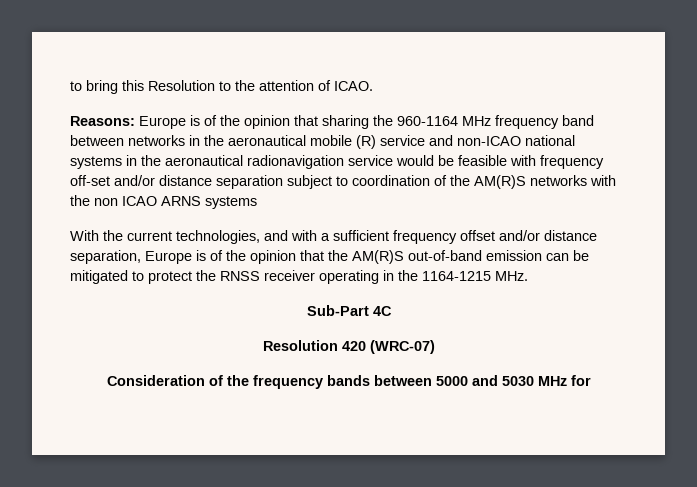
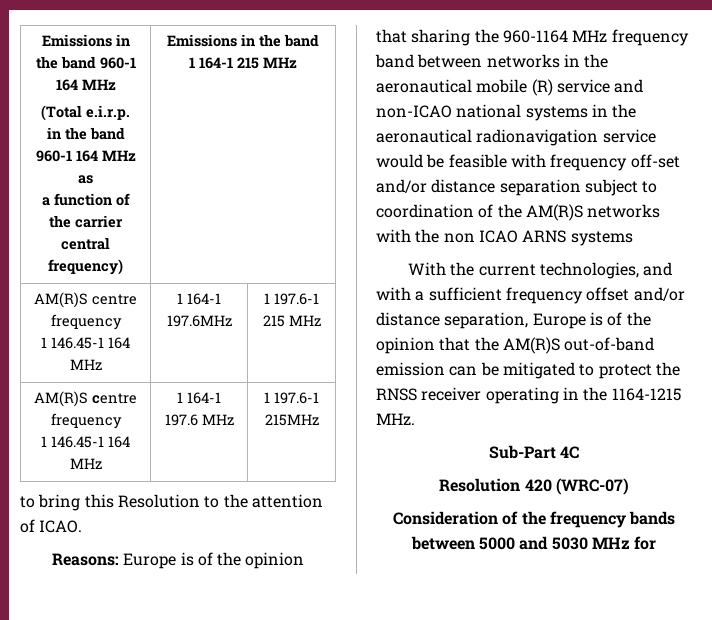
(70, 86) none -> [41,34,130,47] [35,56,136,69] [55,79,116,91] [41,105,130,121] [46,127,125,140] [35,150,136,162] [78,175,93,184] [42,193,130,206] [49,215,123,228] [61,237,110,250] [48,259,123,275] [167,34,319,47] [189,57,297,69] [34,292,137,308] [50,314,122,330] [41,337,130,349] [69,359,102,370] [177,293,221,305] [166,315,232,327] [264,293,319,305] [262,315,321,327] [34,391,137,407] [50,413,122,429] [41,436,130,448] [69,458,102,469] [177,392,221,404] [164,414,234,426] [264,392,319,404] [264,414,319,426] Emissions in the band 960-1 164 MHz // (Total e.i.r.p. in the band 960-1 164 MHz as // a function of the carrier central frequency) | Emissions in the band 1 164-1 215 MHz // AM(R)S centre frequency // 1 146.45-1 164 MHz | 1 164-1 197.6MHz | 1 197.6-1 215 MHz // AM(R)S centre frequency // 1 146.45-1 164 MHz | 1 164-1 197.6 MHz | 1 197.6-1 215MHz //

